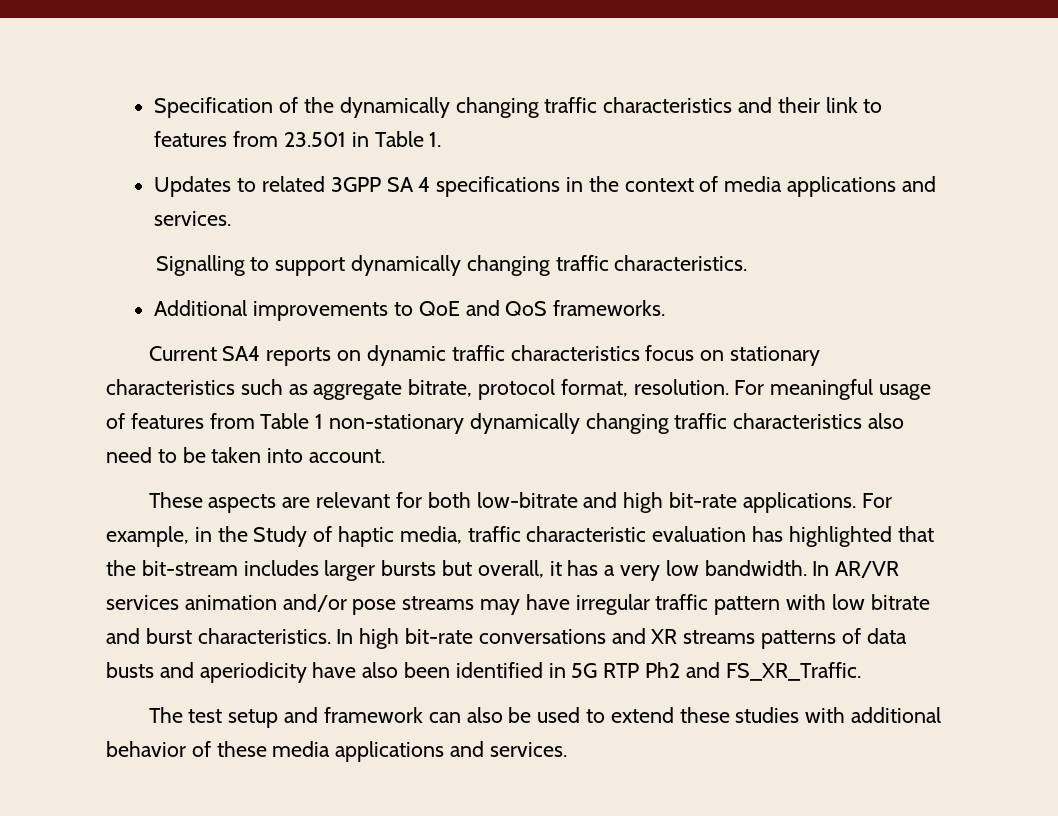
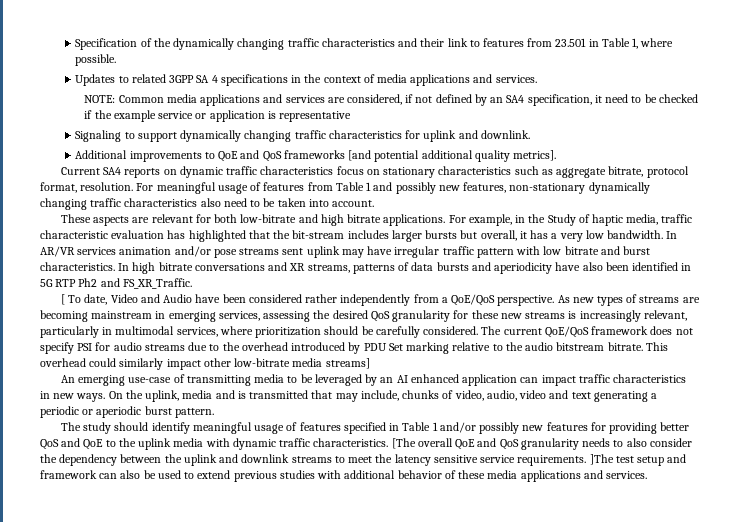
[429,132,442,147] 1. -> [632,38,674,49] [75,54,117,66] 1, where possible.
[155,255,245,276] Signalling -> [84,94,698,106] [84,110,352,122] [75,130,122,142] NOTE: Common media applications and services are considered, if not defined by an SA4 specification, it need to be checked if the example service or application is representative // Signaling
[614,255,748,271] characteristics. -> [328,130,530,142] characteristics for uplink and downlink.
[553,300,666,316] frameworks. -> [283,150,557,162] frameworks [and potential additional quality metrics].
(324, 421) none -> [373,182,507,194] and possibly new features,
[668,492,737,508] bit-rate -> [347,214,382,223] bitrate
(475, 603) none -> [282,246,340,258] sent uplink
[405,628,474,644] bit-rate -> [158,262,193,271] bitrate
[683,630,756,644] streams -> [307,264,350,273] streams,
[106,662,154,678] busts -> [436,262,469,271] bursts
[148,707,183,723] The -> [60,294,700,306] [40,310,687,322] [40,326,693,338] [40,342,668,354] [40,358,370,370] [60,374,686,386] [40,390,658,402] [40,406,214,418] [60,422,690,434] [40,438,692,450] [40,454,614,466] [ To date, Video and Audio have been considered rather independently from a QoE/QoS perspective. As new types of streams are becoming mainstream in emerging services, assessing the desired QoS granularity for these new streams is increasingly relevant, particularly in multimodal services, where prioritization should be carefully considered. The current QoE/QoS framework does not specify PSI for audio streams due to the overhead introduced by PDU Set marking relative to the audio bitstream bitrate. This overhead could similarly impact other low-bitrate media streams] // An emerging use-case of transmitting media to be leveraged by an AI enhanced application can impact traffic characteristics in new ways. On the uplink, media and is transmitted that may include, chunks of video, audio, video and text generating a periodic or aperiodic burst pattern. // The study should identify meaningful usage of features specified in Table 1 and/or possibly new features for providing better QoS and QoE to the uplink media with dynamic traffic characteristics. [The overall QoE and QoS granularity needs to also consider the dependency between the uplink and downlink streams to meet the latency sensitive service requirements. ]The
[679,707,730,723] these -> [233,471,277,482] previous

